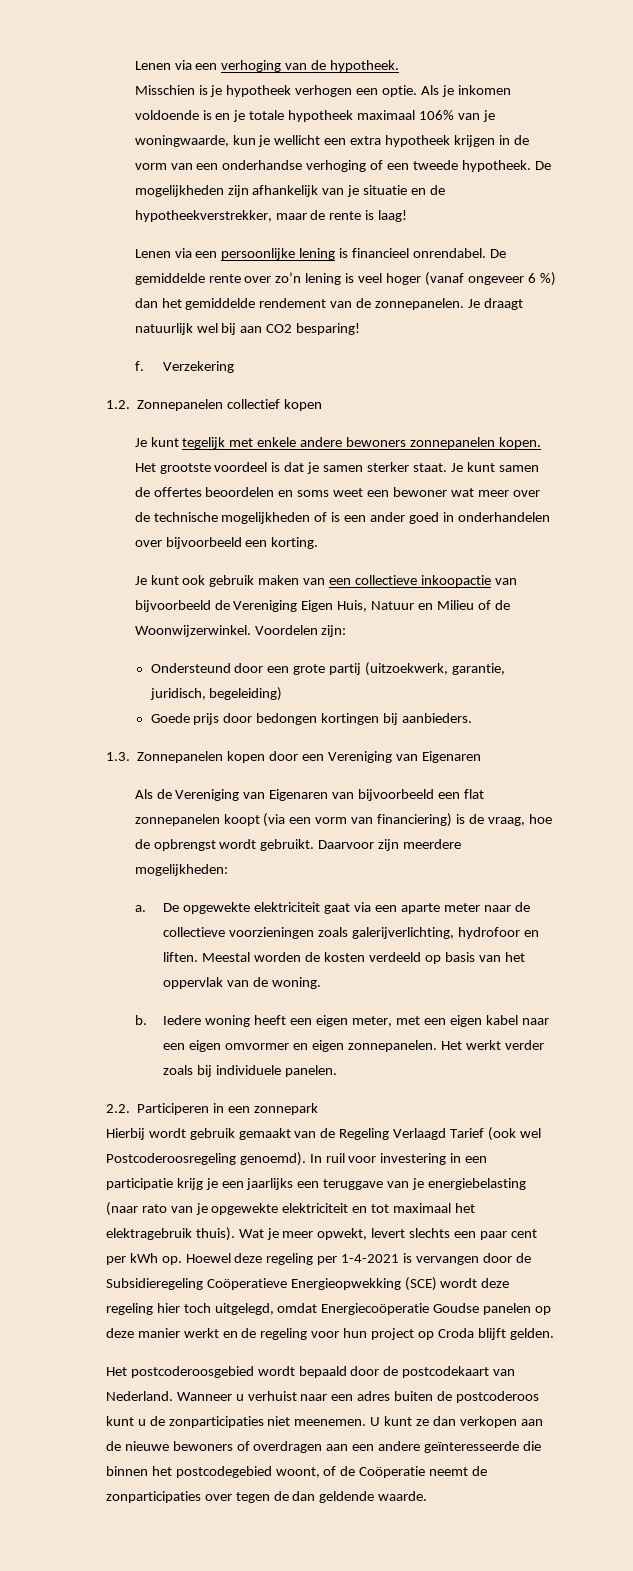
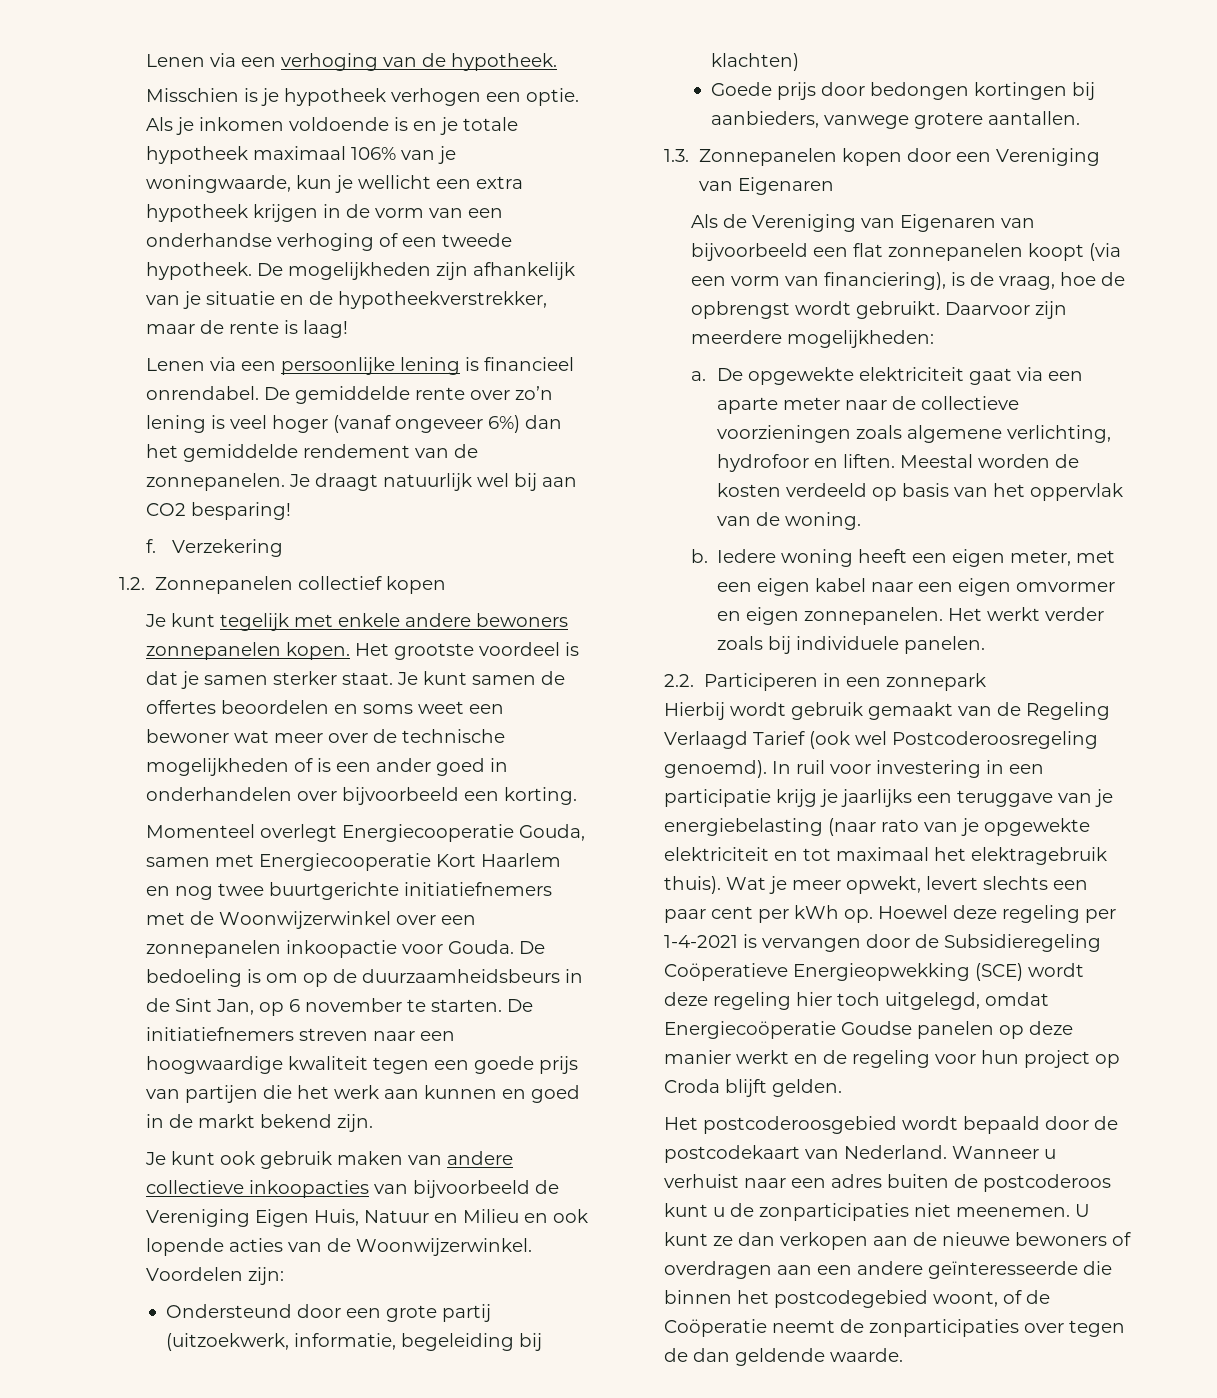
[527,272,556,286] 6 %) -> [487,415,520,433] 6%)
(319, 543) none -> [145,824,585,842] [145,853,561,871] [145,882,552,900] [145,911,476,929] [145,940,545,958] [145,969,583,987] [145,998,533,1016] [145,1027,455,1041] [145,1056,578,1074] [145,1085,580,1103] [145,1114,373,1132] // Momenteel overlegt Energiecooperatie Gouda, samen met Energiecooperatie Kort Haarlem en nog twee buurtgerichte initiatiefnemers met de Woonwijzerwinkel over een zonnepanelen inkoopactie voor Gouda. De bedoeling is om op de duurzaamheidsbeurs in de Sint Jan, op 6 november te starten. De initiatiefnemers streven naar een hoogwaardige kwaliteit tegen een goede prijs van partijen die het werk aan kunnen en goed in de markt bekend zijn.
[329,575,491,587] een collectieve inkoopactie -> [446,1151,513,1165] [145,1180,369,1198] andere collectieve inkoopacties
[477,600,491,610] of -> [523,1209,588,1223] [145,1238,322,1256] en ook lopende acties van
[452,663,506,675] [149,687,283,701] garantie, juridisch, begeleiding) -> [294,1333,543,1351] [711,53,800,71] informatie, begeleiding bij klachten)
[402,713,473,723] aanbieders. -> [711,111,1081,129] aanbieders, vanwege grotere aantallen.
[377,813,453,827] financiering) -> [823,272,946,290] financiering),
[352,927,455,939] galerijverlichting, -> [907,425,1112,443] algemene verlichting,
[221,1181,244,1188] een -> (839, 798) none

